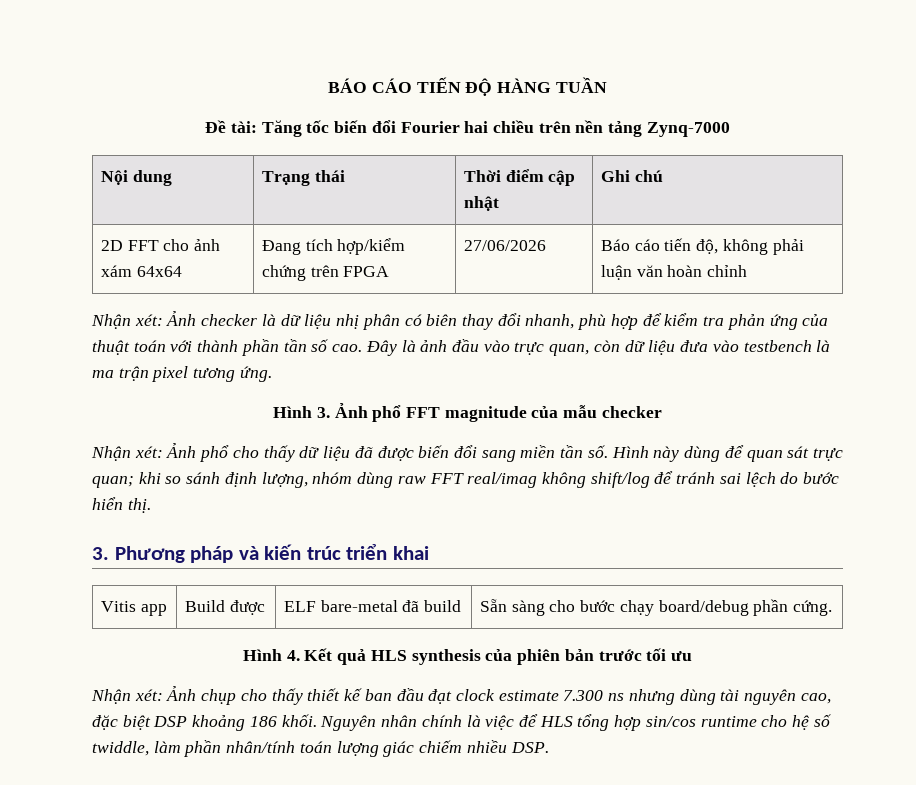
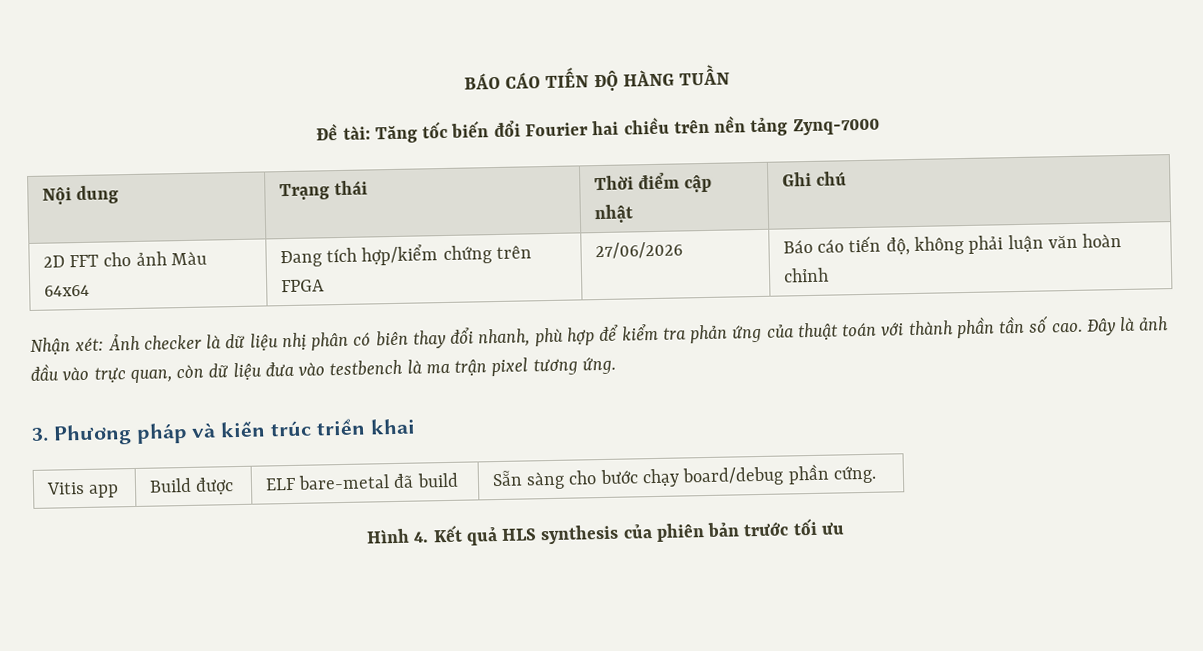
[100,265,132,277] xám -> [170,251,207,266] Màu
[273,403,662,422] [91,443,843,462] [92,471,840,488] [92,497,151,513] // Hình 3. Ảnh phổ FFT magnitude của mẫu checker // Nhận xét: Ảnh phổ cho thấy dữ liệu đã được biến đổi sang miền tần số. Hình này dùng để quan sát trực quan; khi so sánh định lượng, nhóm dùng raw FFT real/imag không shift/log để tránh sai lệch do bước hiển thị. -> (616, 365) none
[91,686,831,705] [92,714,831,731] [92,740,549,757] // Nhận xét: Ảnh chụp cho thấy thiết kế ban đầu đạt clock estimate 7.300 ns nhưng dùng tài nguyên cao, đặc biệt DSP khoảng 186 khối. Nguyên nhân chính là việc để HLS tổng hợp sin/cos runtime cho hệ số twiddle, làm phần nhân/tính toán lượng giác chiếm nhiều DSP. -> (845, 528) none

